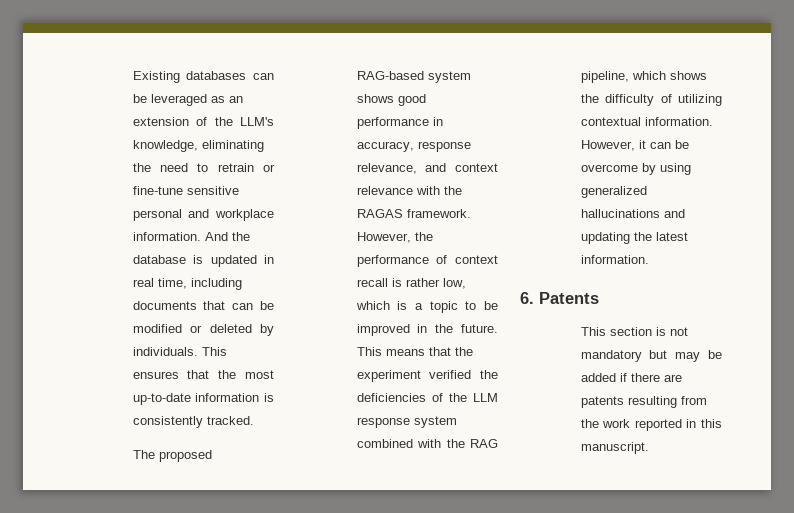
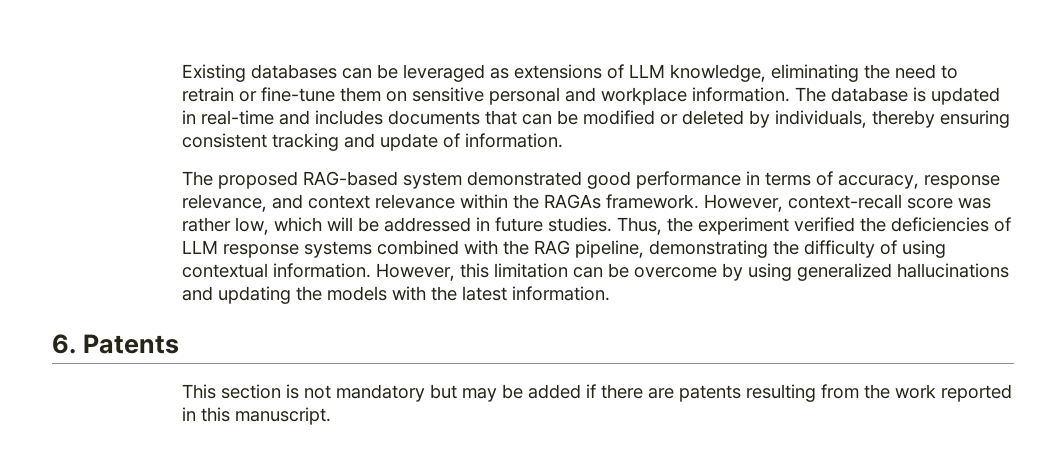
[228,96,243,103] [132,117,274,126] an extension of the LLM's -> [513,64,665,79] extensions of LLM
(183, 190) none -> [339,87,407,102] them on
[204,232,250,241] And the -> [794,87,826,102] The
[132,278,242,290] real time, including -> [200,110,383,125] real-time and includes
[132,347,227,356] [132,370,274,379] [132,393,274,405] [132,416,254,428] individuals. This ensures that the most up-to-date information is consistently tracked. -> [774,110,1010,128] [181,133,563,151] individuals, thereby ensuring consistent tracking and update of information.
[356,94,394,103] shows -> [466,171,582,186] demonstrated
(443, 121) none -> [764,171,833,186] terms of
[415,186,462,195] [356,209,471,218] [356,232,433,243] [356,255,498,267] [356,278,466,289] [355,301,498,313] [356,324,498,336] [356,347,451,356] with the RAGAS framework. However, the performance of context recall is rather low, which is a topic to be improved in the future. This means that -> [459,194,991,212] [181,217,662,235] within the RAGAs framework. However, context-recall score was rather low, which will be addressed in future studies. Thus,
[448,393,467,402] the -> (1011, 224) none
[413,416,457,428] system -> [303,241,372,258] systems
[631,71,707,80] which shows -> [648,240,768,258] demonstrating
[678,94,722,106] utilizing -> [901,240,946,258] using
[638,140,646,149] it -> [459,263,568,278] this limitation
(652, 236) none -> [326,286,457,301] models with the

